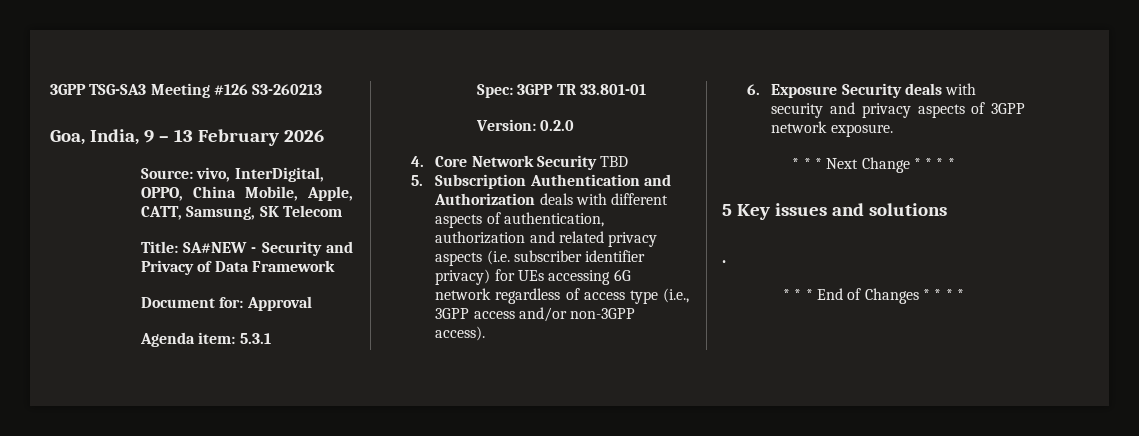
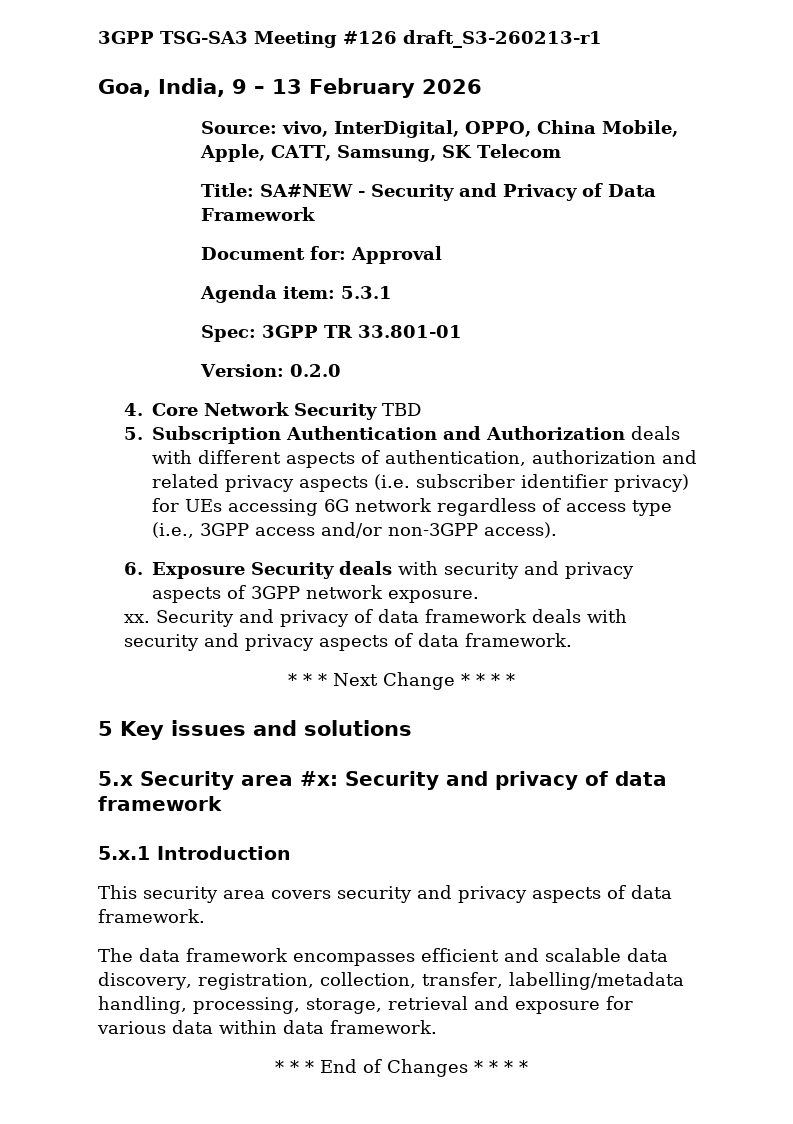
[252,84,323,95] S3-260213 -> [403,30,602,48] draft_S3-260213-r1
(893, 130) none -> [123,609,627,627] [123,633,572,651] // xx. Security and privacy of data framework deals with security and privacy aspects of data framework.
[722,260,726,263] . -> [98,771,667,790] [98,796,222,811] [98,846,291,860] [98,885,672,903] [98,909,205,923] [98,948,668,966] [98,972,684,990] [98,996,633,1014] [97,1020,437,1034] 5.x Security area #x: Security and privacy of data framework // 5.x.1 Introduction // This security area covers security and privacy aspects of data framework. // The data framework encompasses efficient and scalable data discovery, registration, collection, transfer, labelling/metadata handling, processing, storage, retrieval and exposure for various data within data framework.

